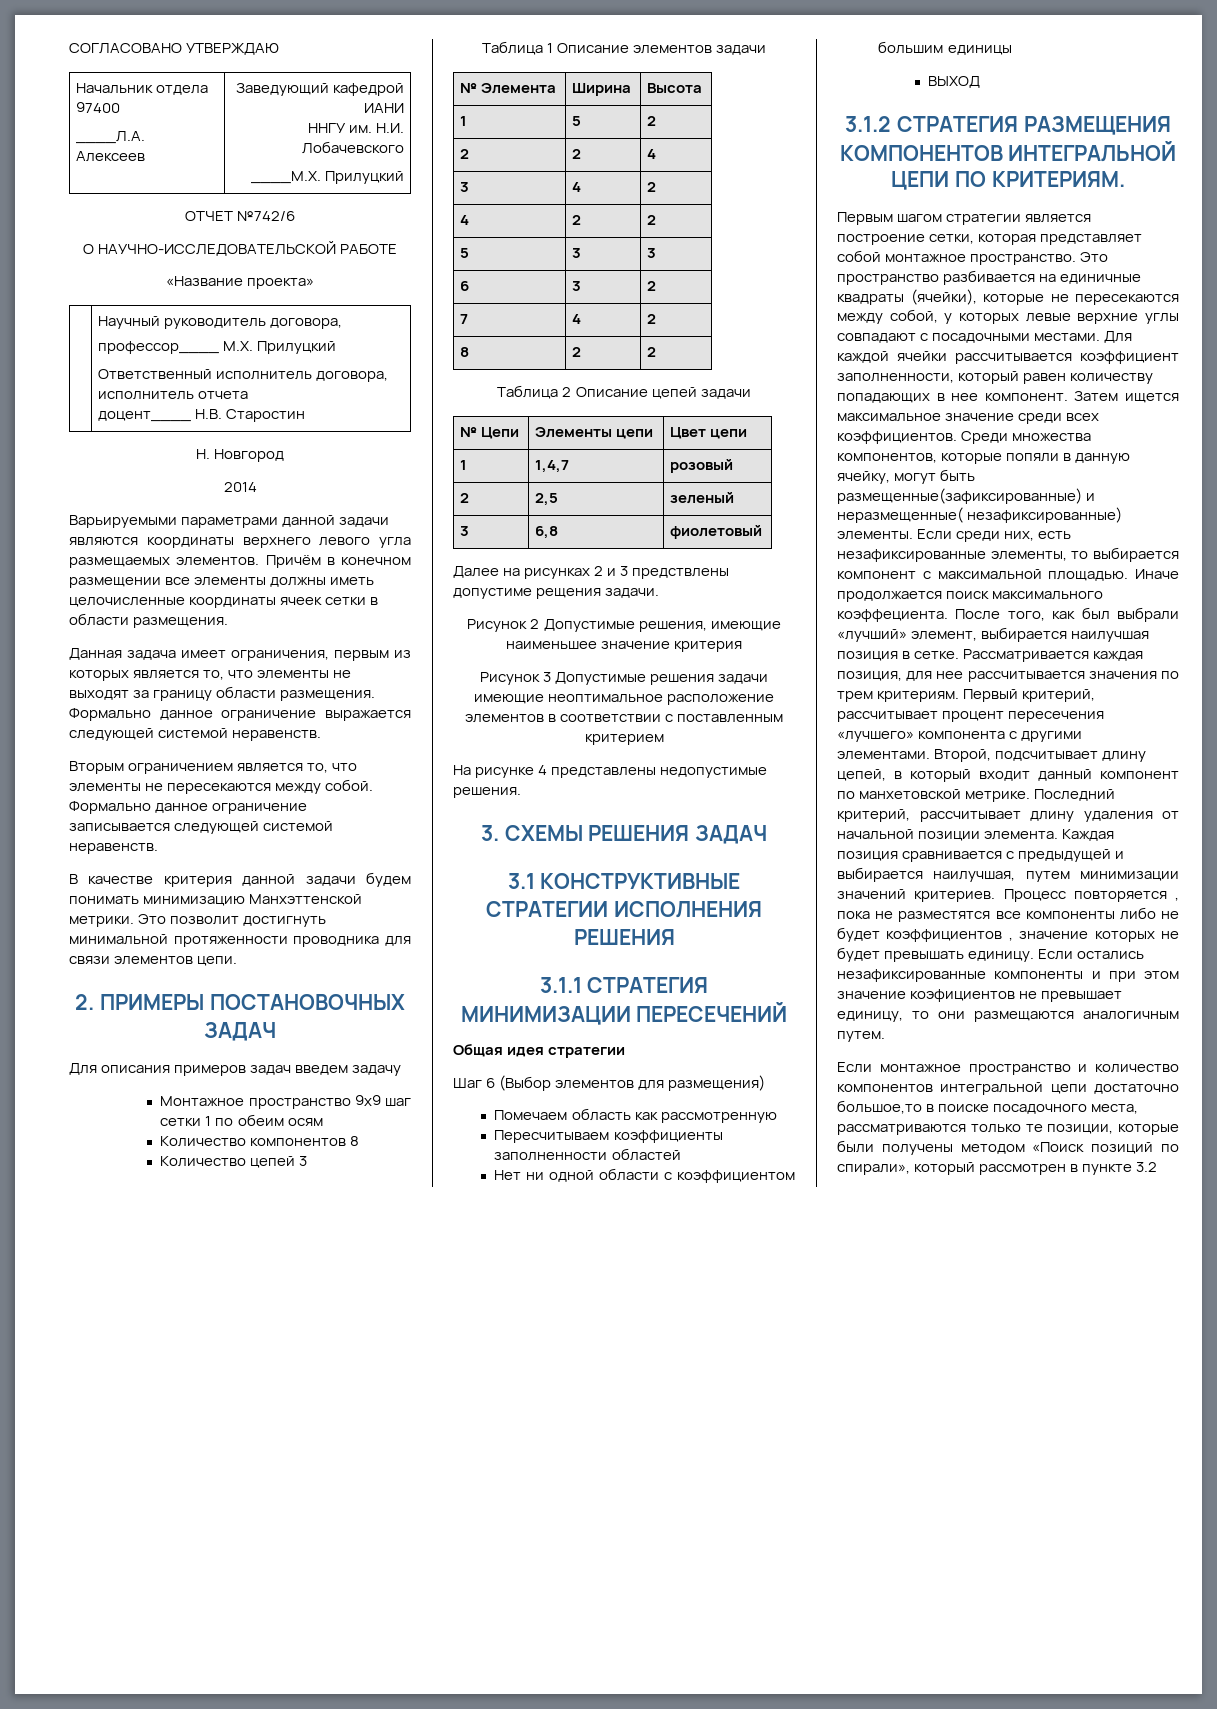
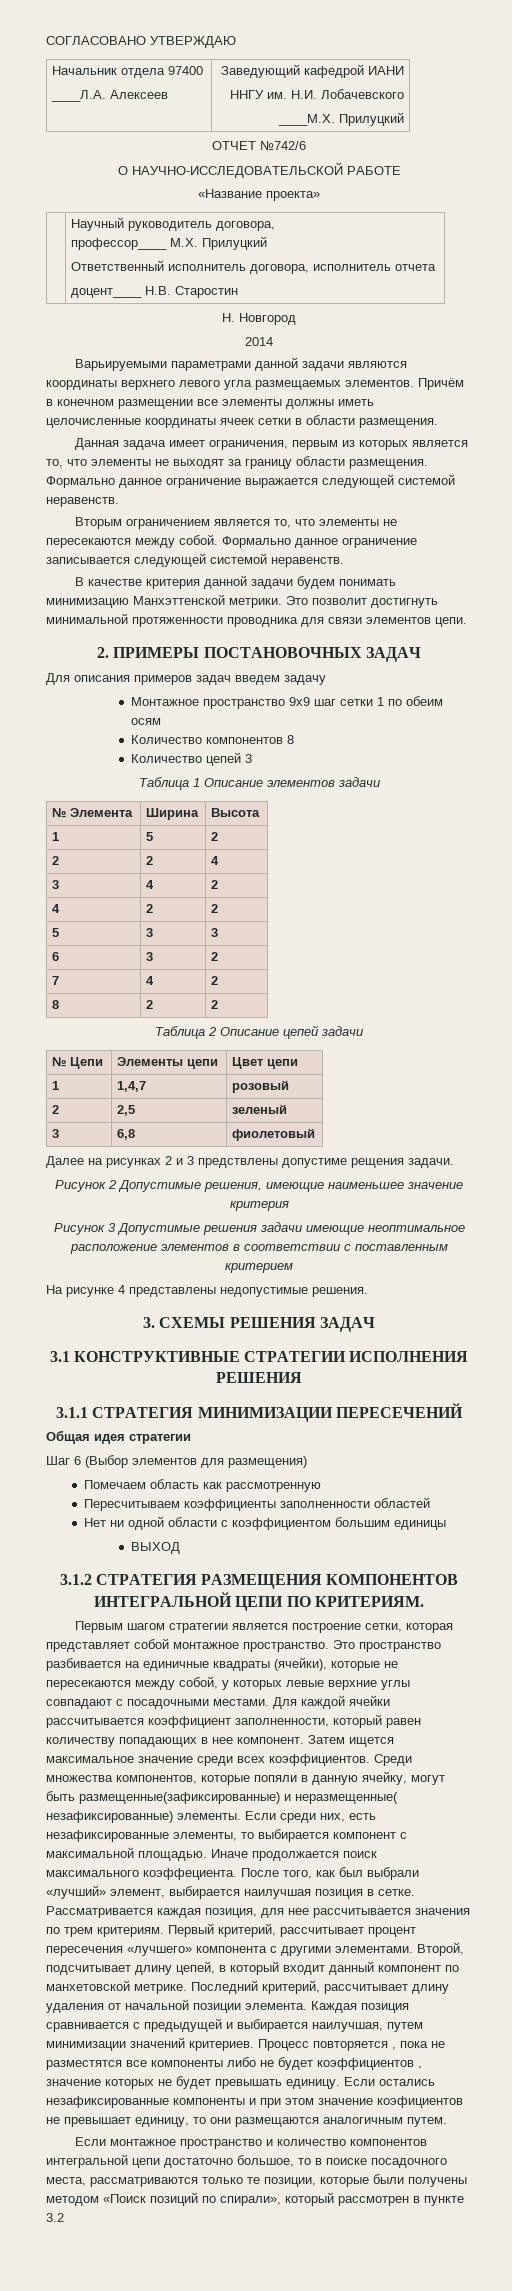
[837,1100,922,1114] большое,то -> [237,2155,311,2167] большое, то

